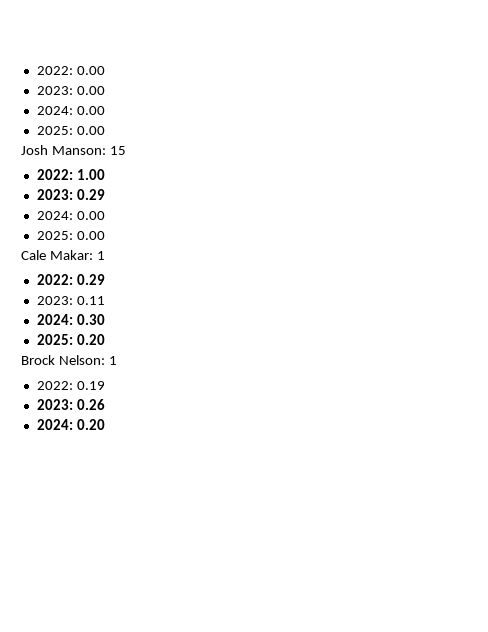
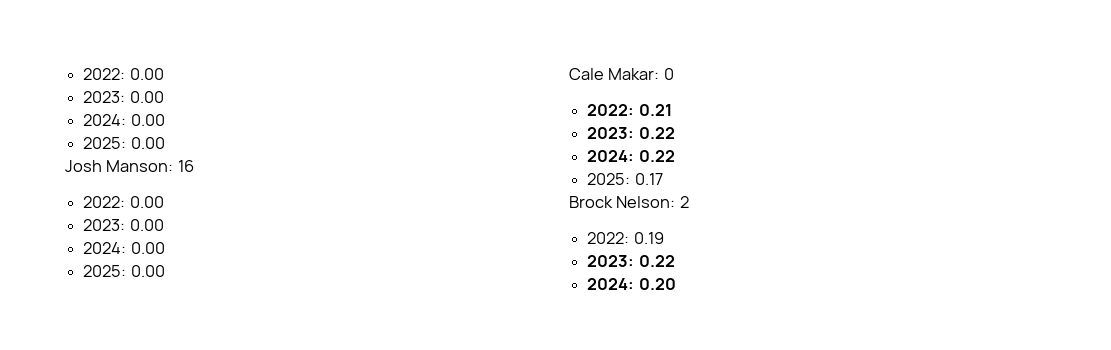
[109,146,126,155] [36,169,105,180] [36,189,105,200] 15 // 2022: 1.00 // 2023: 0.29 -> [177,160,194,172] [83,196,164,208] [83,219,164,231] 16 // 2022: 0.00 // 2023: 0.00
[96,251,105,260] [36,274,105,285] [36,296,105,305] [36,314,105,325] [36,334,105,345] 1 // 2022: 0.29 // 2023: 0.11 // 2024: 0.30 // 2025: 0.20 -> [663,68,674,80] [587,104,672,116] [587,127,675,139] [587,150,675,162] [587,173,663,185] 0 // 2022: 0.21 // 2023: 0.22 // 2024: 0.22 // 2025: 0.17
[108,356,117,365] 1 -> [679,196,689,208] 2
[76,399,105,410] 0.26 -> [638,255,675,267] 0.22

